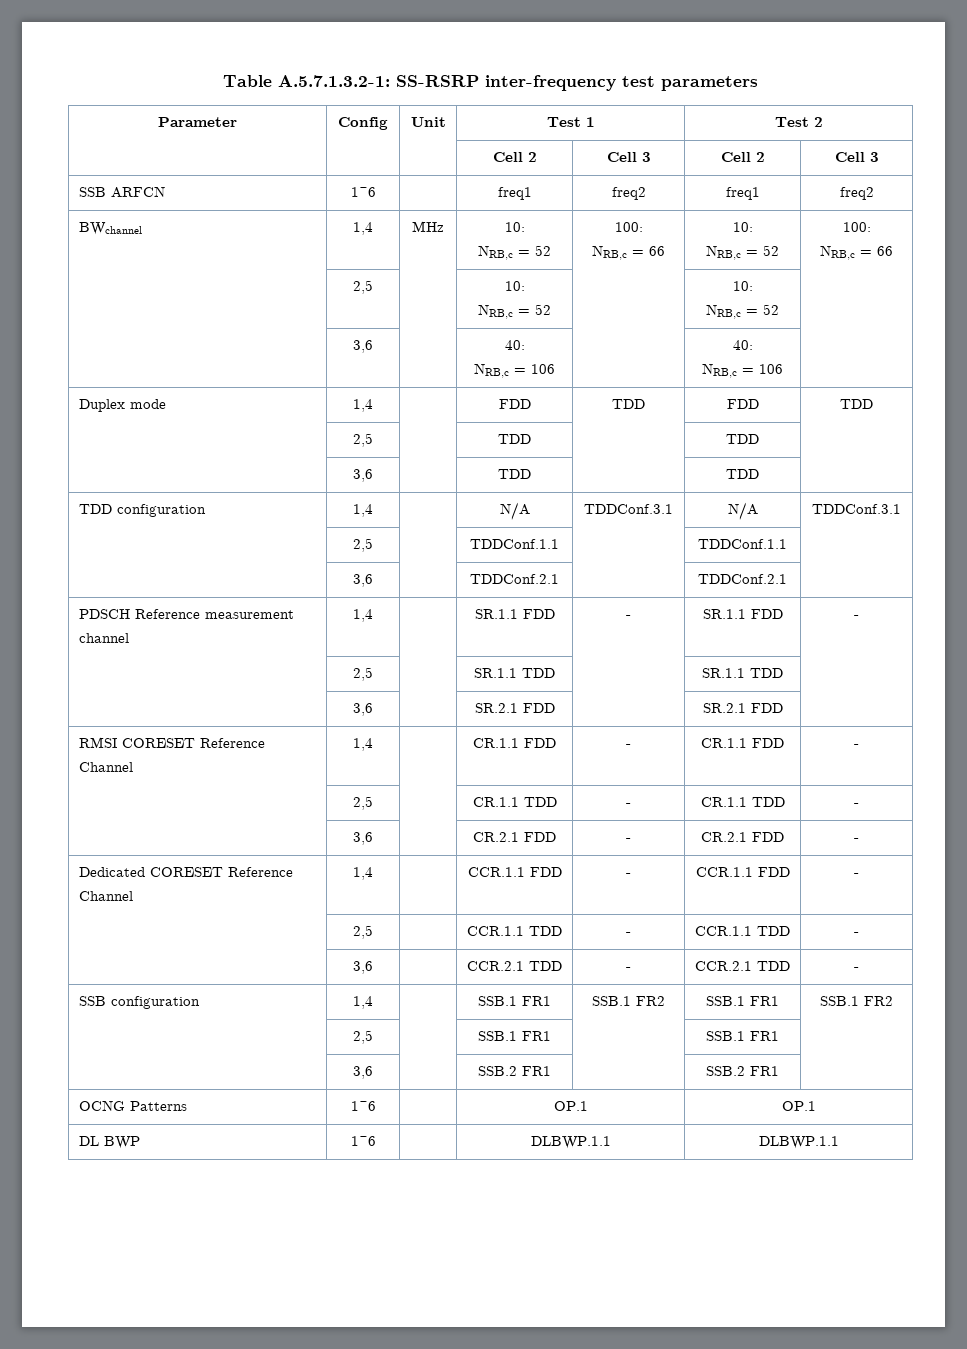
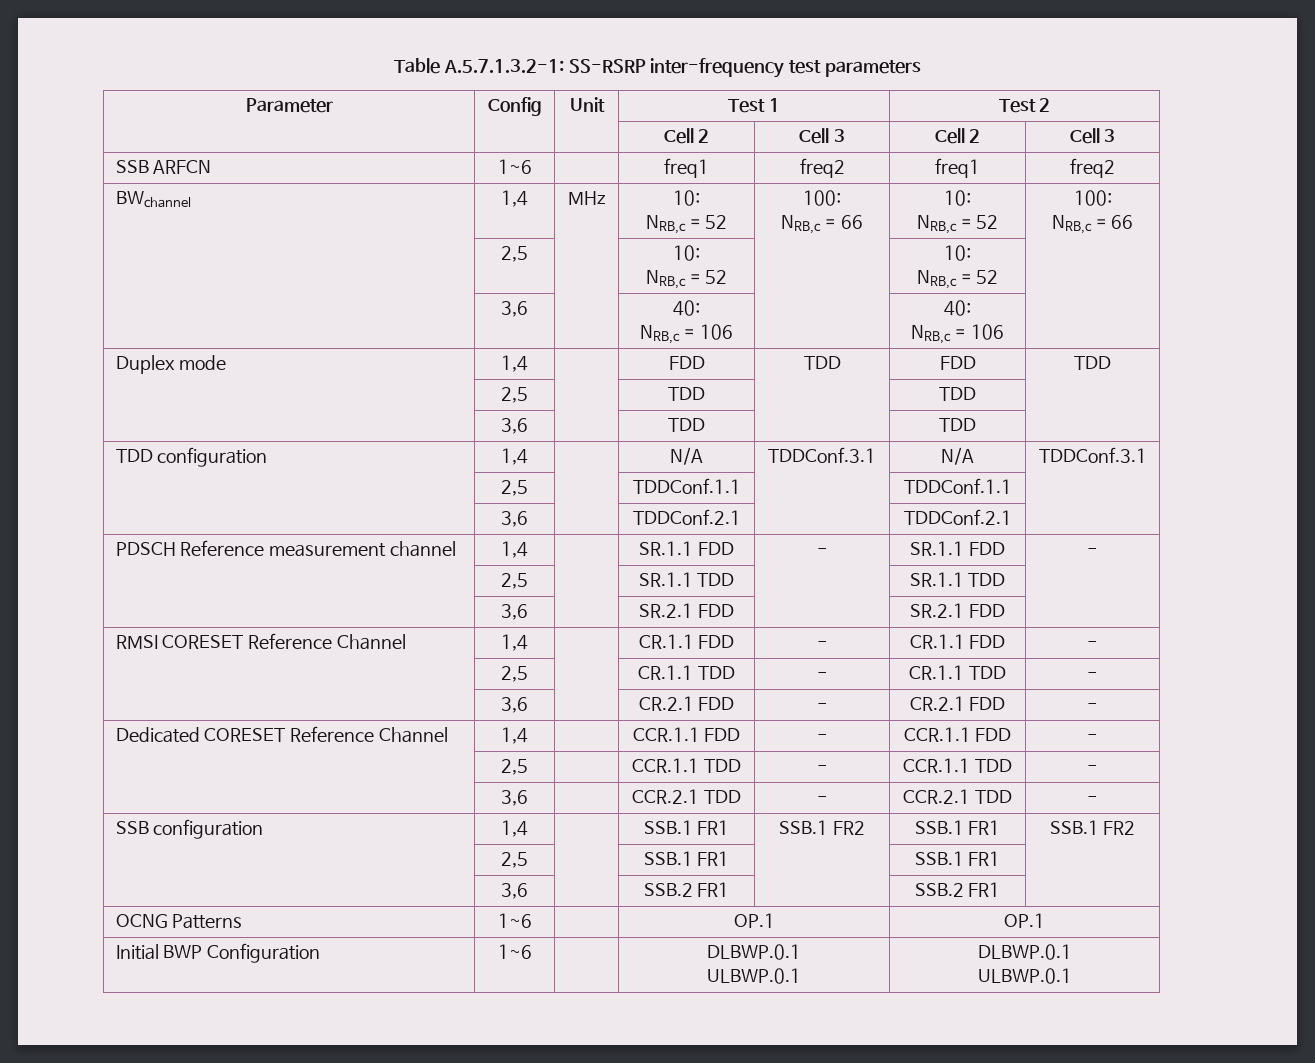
[78,1136,99,1146] DL -> [115,944,159,960] Initial
[350,1136,376,1146] [530,1136,611,1149] [758,1136,839,1149] | 1~6 | | DLBWP.1.1 | DLBWP.1.1 -> [207,943,321,963] [497,944,532,959] [707,944,801,960] [707,968,801,984] [977,944,1072,960] [977,968,1072,984] Configuration | 1~6 | | DLBWP.0.1 // ULBWP.0.1 | DLBWP.0.1 // ULBWP.0.1

